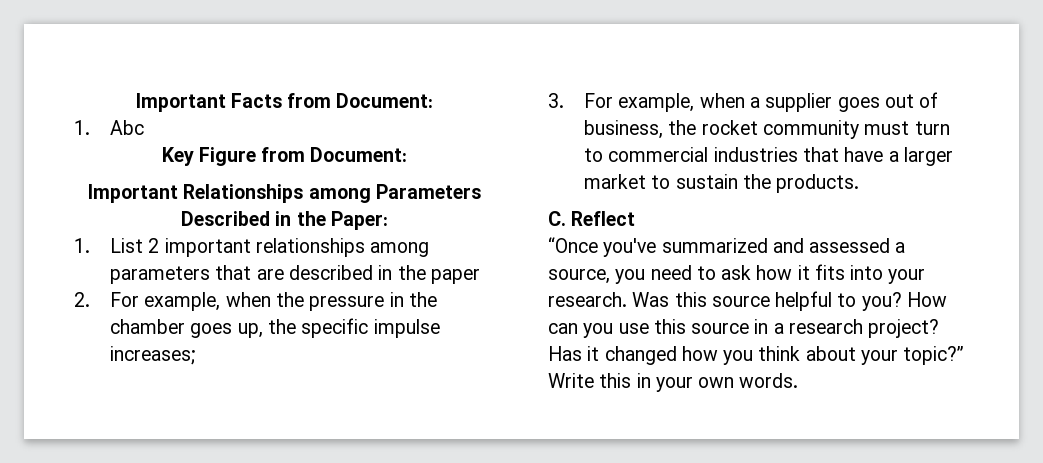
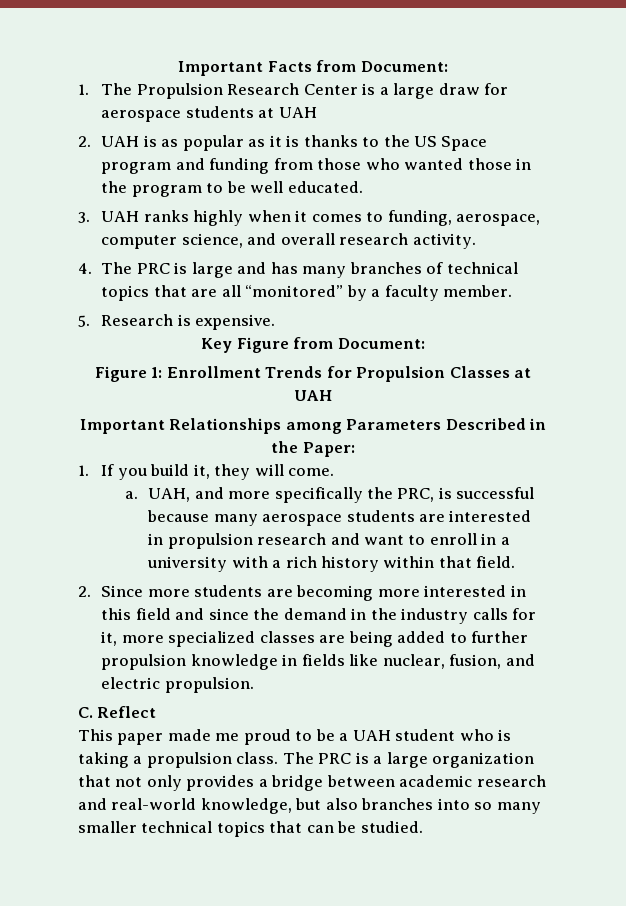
[110,120,145,135] [161,147,408,166] Abc // Key Figure from Document: -> [101,83,509,99] [101,106,317,122] [78,135,488,151] [101,158,532,174] [101,181,363,197] [78,210,541,226] [101,233,476,249] [78,262,518,278] [101,285,513,301] [78,314,276,330] [201,337,425,353] [94,366,532,382] [294,390,332,401] The Propulsion Research Center is a large draw for aerospace students at UAH // 2. UAH is as popular as it is thanks to the US Space program and funding from those who wanted those in the program to be well educated. // 3. UAH ranks highly when it comes to funding, aerospace, computer science, and overall research activity. // 4. The PRC is large and has many branches of technical topics that are all “monitored” by a faculty member. // 5. Research is expensive. // Key Figure from Document: // Figure 1: Enrollment Trends for Propulsion Classes at UAH
[110,238,430,257] [110,265,480,284] [74,292,437,311] [110,318,440,338] [110,346,196,365] [548,92,939,112] [584,120,950,139] [584,147,953,166] [584,174,860,193] [548,211,636,226] [548,237,906,257] [548,264,926,284] [548,291,947,311] [548,319,940,338] [548,346,965,365] [548,373,799,392] List 2 important relationships among parameters that are described in the paper // 2. For example, when the pressure in the chamber goes up, the specific impulse increases; // 3. For example, when a supplier goes out of business, the rocket community must turn to commercial industries that have a larger market to sustain the products. // C. Reflect // “Once you've summarized and assessed a source, you need to ask how it fits into your research. Was this source helpful to you? How can you use this source in a research project? Has it changed how you think about your topic?” Write this in your own words. -> [101,464,335,480] [124,487,535,503] [147,510,532,526] [148,533,510,549] [147,556,516,572] [78,585,526,601] [101,608,536,624] [101,631,529,647] [101,654,535,670] [101,677,254,693] [78,706,157,718] [78,729,512,745] [78,752,535,768] [78,775,546,791] [78,798,541,814] [78,821,423,837] If you build it, they will come. // a. UAH, and more specifically the PRC, is successful because many aerospace students are interested in propulsion research and want to enroll in a university with a rich history within that field. // 2. Since more students are becoming more interested in this field and since the demand in the industry calls for it, more specialized classes are being added to further propulsion knowledge in fields like nuclear, fusion, and electric propulsion. // C. Reflect // This paper made me proud to be a UAH student who is taking a propulsion class. The PRC is a large organization that not only provides a bridge between academic research and real-world knowledge, but also branches into so many smaller technical topics that can be studied.

